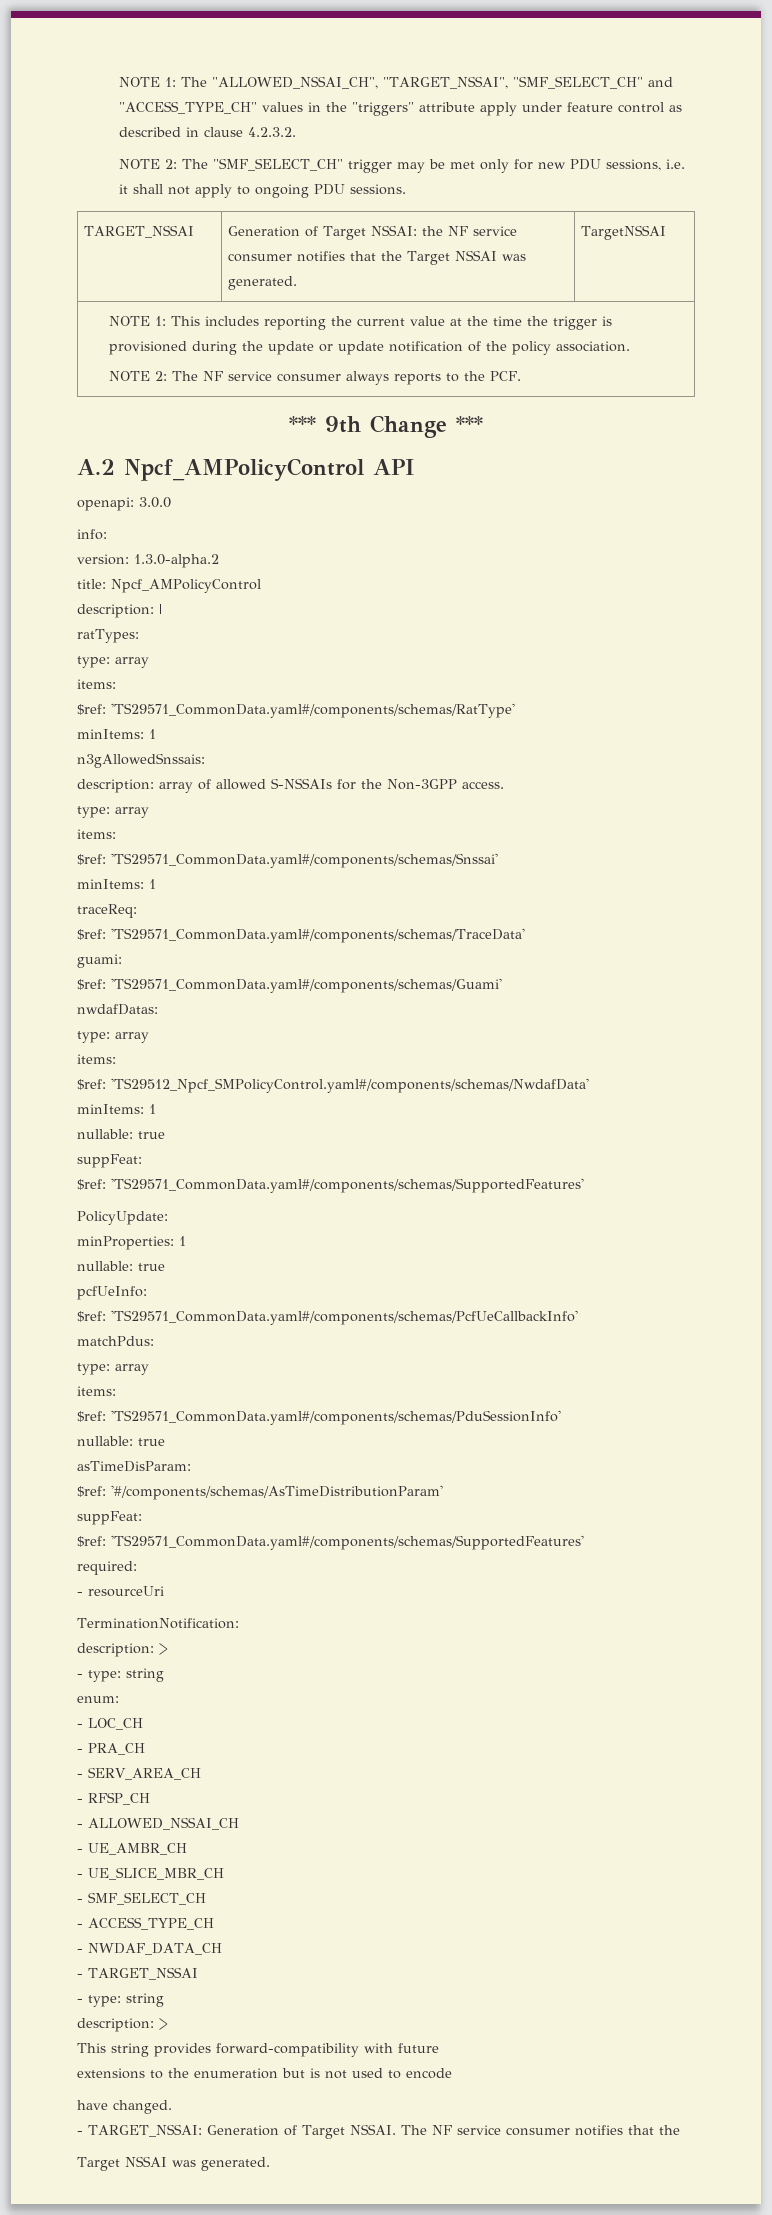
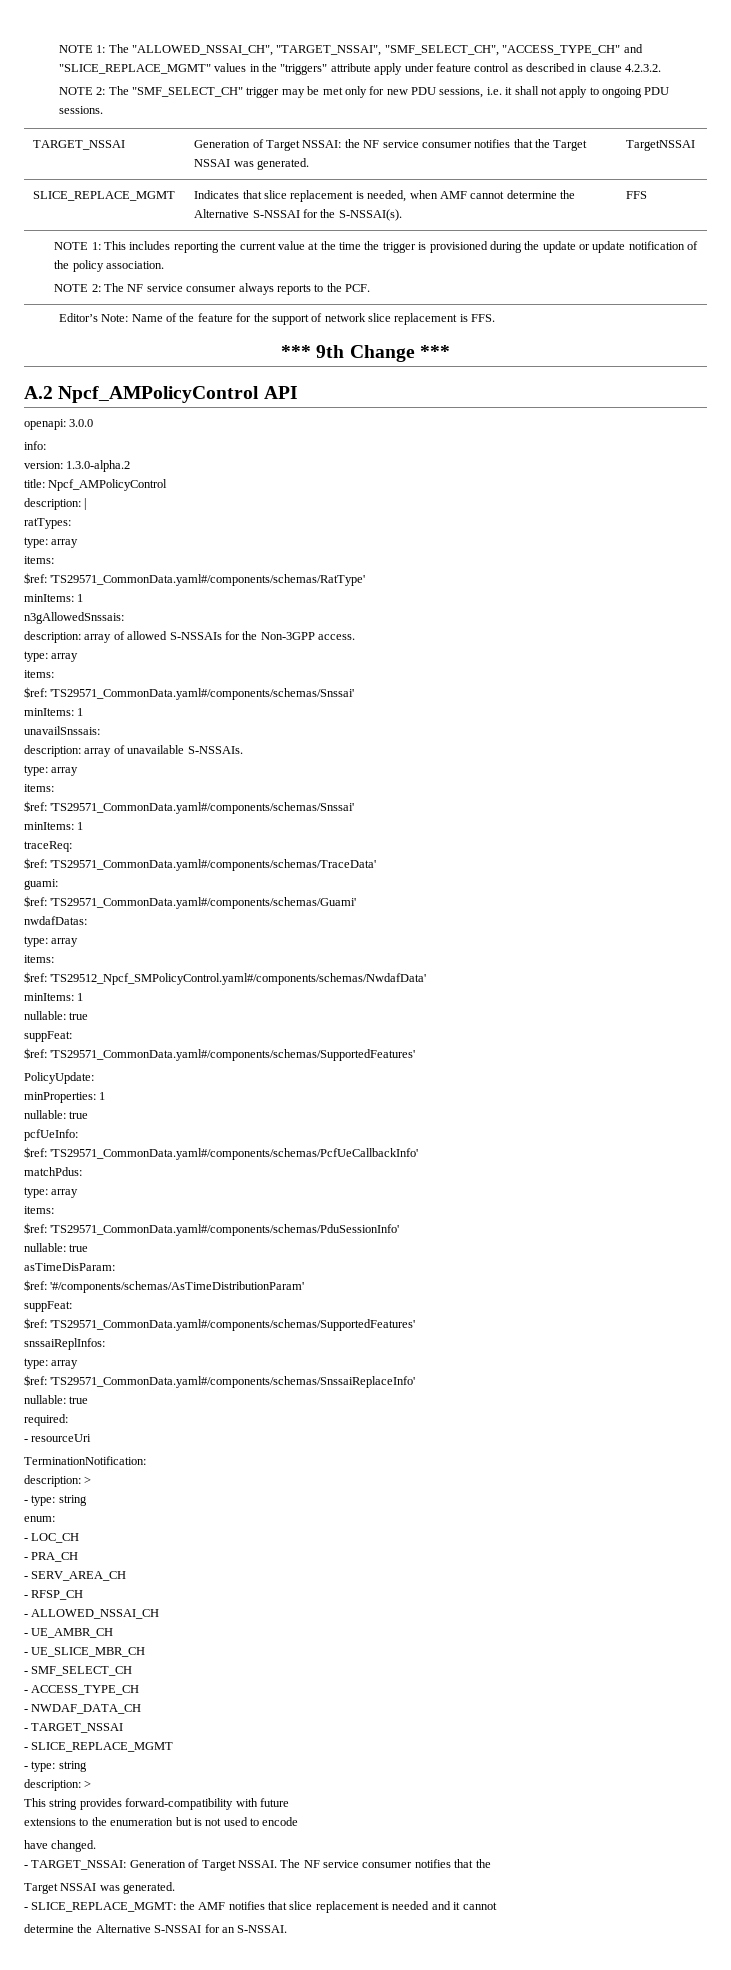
[513,76,674,89] [119,101,258,114] "SMF_SELECT_CH" and "ACCESS_TYPE_CH" -> [384,44,643,56] [58,64,211,74] "SMF_SELECT_CH", "ACCESS_TYPE_CH" and "SLICE_REPLACE_MGMT"
(666, 232) none -> [33,191,176,201] [194,190,576,202] [194,209,402,221] [626,191,648,199] // SLICE_REPLACE_MGMT | Indicates that slice replacement is needed, when AMF cannot determine the Alternative S-NSSAI for the S-NSSAI(s). | FFS
(522, 376) none -> [58,313,496,325] // Editor’s Note: Name of the feature for the support of network slice replacement is FFS.
(156, 884) none -> [24,726,100,735] [24,745,243,757] [24,765,79,776] [24,784,54,792] [24,801,355,814] [24,822,84,830] // unavailSnssais: // description: array of unavailable S-NSSAIs. // type: array // items: // $ref: 'TS29571_CommonData.yaml#/components/schemas/Snssai' // minItems: 1
(584, 1542) none -> [24,1338,105,1350] [24,1358,79,1369] [24,1375,416,1388] [24,1395,89,1404] // snssaiReplInfos: // type: array // $ref: 'TS29571_CommonData.yaml#/components/schemas/SnssaiReplaceInfo' // nullable: true
(198, 1973) none -> [24,1742,174,1752] // - SLICE_REPLACE_MGMT
(270, 2164) none -> [24,1901,497,1913] [24,1924,288,1933] // - SLICE_REPLACE_MGMT: the AMF notifies that slice replacement is needed and it cannot // determine the Alternative S-NSSAI for an S-NSSAI.

